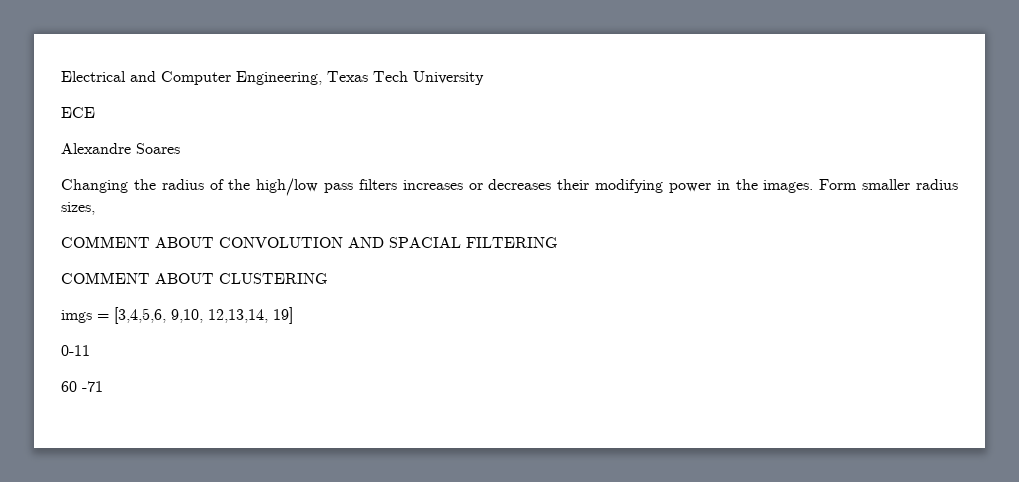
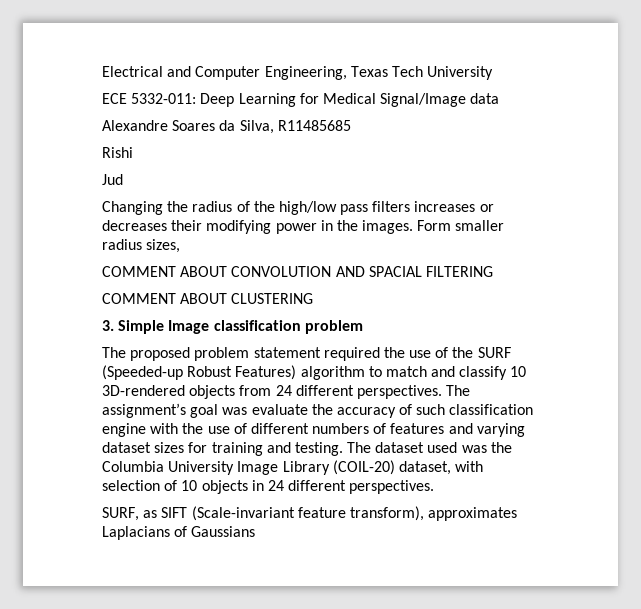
[61,143,180,154] // Alexandre Soares -> [131,93,500,107] [102,120,351,134] [102,147,133,158] [102,174,123,185] 5332-011: Deep Learning for Medical Signal/Image data // Alexandre Soares da Silva, R11485685 // Rishi // Jud
[61,307,293,324] [61,345,90,356] [61,381,103,392] imgs = [3,4,5,6, 9,10, 12,13,14, 19] // 0-11 // 60 -71 -> [102,320,363,334] [102,347,511,361] [102,365,527,380] [102,385,471,399] [102,403,534,418] [102,423,525,437] [102,442,512,456] [102,460,484,475] [102,480,435,494] [102,506,518,521] [102,526,256,540] 3. Simple Image classification problem // The proposed problem statement required the use of the SURF (Speeded-up Robust Features) algorithm to match and classify 10 3D-rendered objects from 24 different perspectives. The assignment’s goal was evaluate the accuracy of such classification engine with the use of different numbers of features and varying dataset sizes for training and testing. The dataset used was the Columbia University Image Library (COIL-20) dataset, with selection of 10 objects in 24 different perspectives. // SURF, as SIFT (Scale-invariant feature transform), approximates Laplacians of Gaussians

